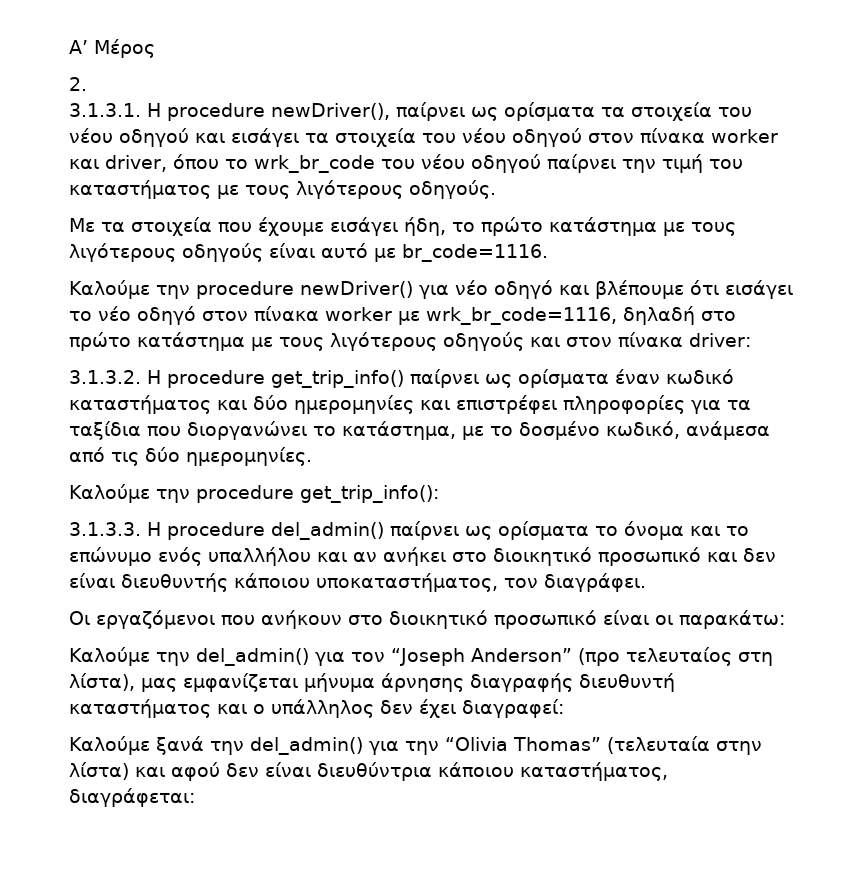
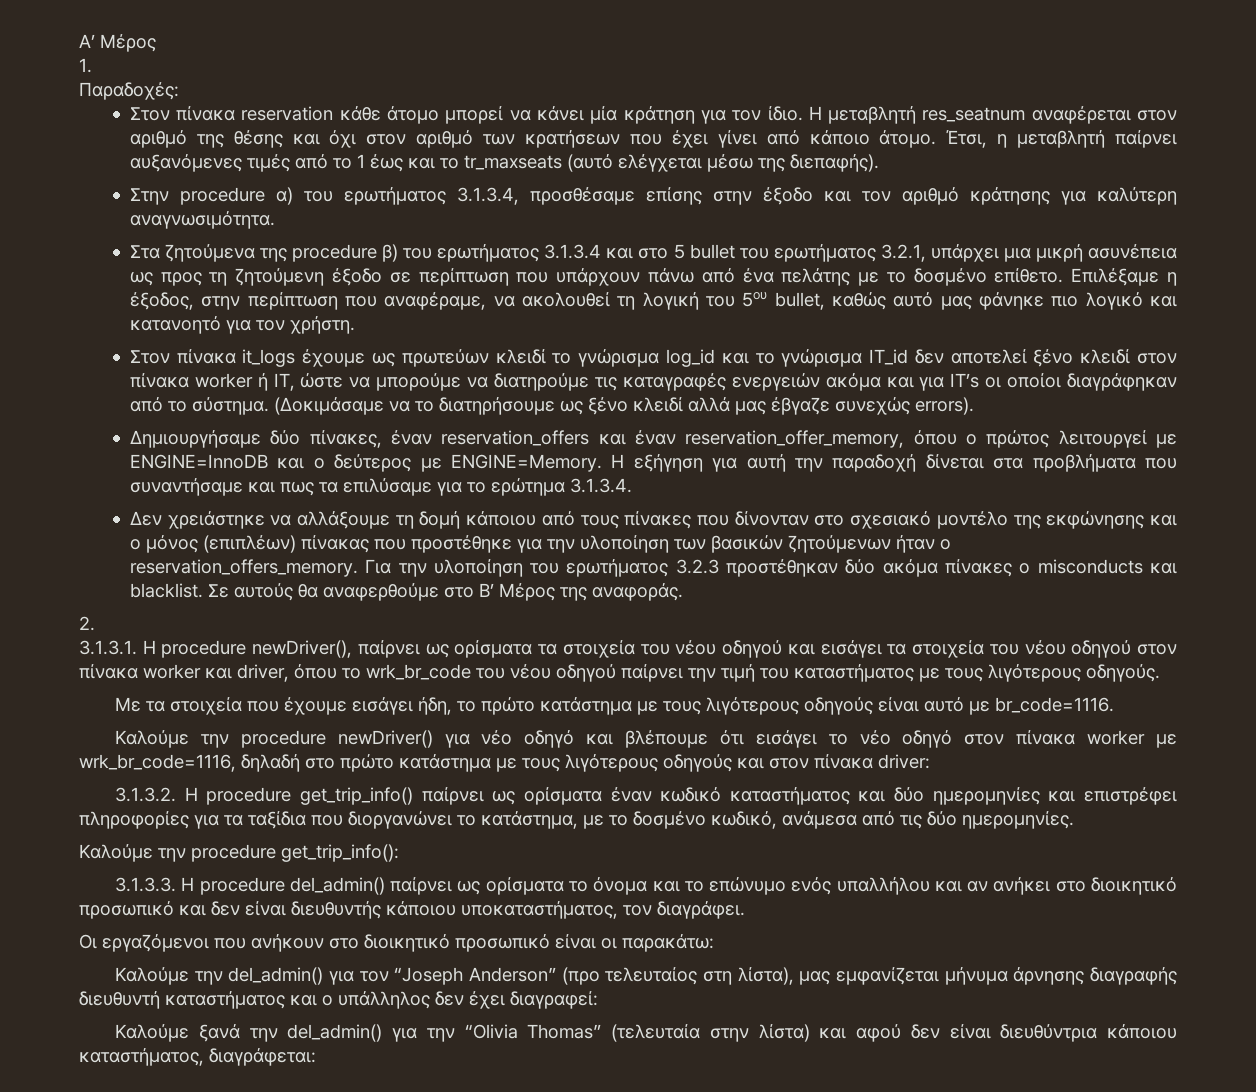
(155, 48) none -> [79,58,92,73] [79,82,179,100] [129,106,1177,124] [129,130,1177,148] [129,154,879,172] [129,187,1178,205] [129,211,275,229] [129,244,1178,262] [129,268,1177,286] [129,292,1177,310] [129,316,355,334] [129,349,1177,367] [129,373,1177,391] [129,397,974,415] [129,430,1178,448] [129,454,1177,472] [129,478,632,496] [129,511,1178,529] [129,535,951,553] [129,559,1177,577] [129,583,683,601] // 1. // Παραδοχές: // Στον πίνακα reservation κάθε άτομο μπορεί να κάνει μία κράτηση για τον ίδιο. Η μεταβλητή res_seatnum αναφέρεται στον αριθμό της θέσης και όχι στον αριθμό των κρατήσεων που έχει γίνει από κάποιο άτομο. Έτσι, η μεταβλητή παίρνει αυξανόμενες τιμές από το 1 έως και το tr_maxseats (αυτό ελέγχεται μέσω της διεπαφής). // Στην procedure α) του ερωτήματος 3.1.3.4, προσθέσαμε επίσης στην έξοδο και τον αριθμό κράτησης για καλύτερη αναγνωσιμότητα. // Στα ζητούμενα της procedure β) του ερωτήματος 3.1.3.4 και στο 5 bullet του ερωτήματος 3.2.1, υπάρχει μια μικρή ασυνέπεια ως προς τη ζητούμενη έξοδο σε περίπτωση που υπάρχουν πάνω από ένα πελάτης με το δοσμένο επίθετο. Επιλέξαμε η έξοδος, στην περίπτωση που αναφέραμε, να ακολουθεί τη λογική του 5ου bullet, καθώς αυτό μας φάνηκε πιο λογικό και κατανοητό για τον χρήστη. // Στον πίνακα it_logs έχουμε ως πρωτεύων κλειδί το γνώρισμα log_id και το γνώρισμα IT_id δεν αποτελεί ξένο κλειδί στον πίνακα worker ή IT, ώστε να μπορούμε να διατηρούμε τις καταγραφές ενεργειών ακόμα και για IT’s οι οποίοι διαγράφηκαν από το σύστημα. (Δοκιμάσαμε να το διατηρήσουμε ως ξένο κλειδί αλλά μας έβγαζε συνεχώς errors). // Δημιουργήσαμε δύο πίνακες, έναν reservation_offers και έναν reservation_offer_memory, όπου ο πρώτος λειτουργεί με ENGINE=InnoDB και ο δεύτερος με ENGINE=Memory. Η εξήγηση για αυτή την παραδοχή δίνεται στα προβλήματα που συναντήσαμε και πως τα επιλύσαμε για το ερώτημα 3.1.3.4. // Δεν χρειάστηκε να αλλάξουμε τη δομή κάποιου από τους πίνακες που δίνονταν στο σχεσιακό μοντέλο της εκφώνησης και ο μόνος (επιπλέων) πίνακας που προστέθηκε για την υλοποίηση των βασικών ζητούμενων ήταν ο reservation_offers_memory. Για την υλοποίηση του ερωτήματος 3.2.3 προστέθηκαν δύο ακόμα πίνακες ο misconducts και blacklist. Σε αυτούς θα αναφερθούμε στο Β’ Μέρος της αναφοράς.

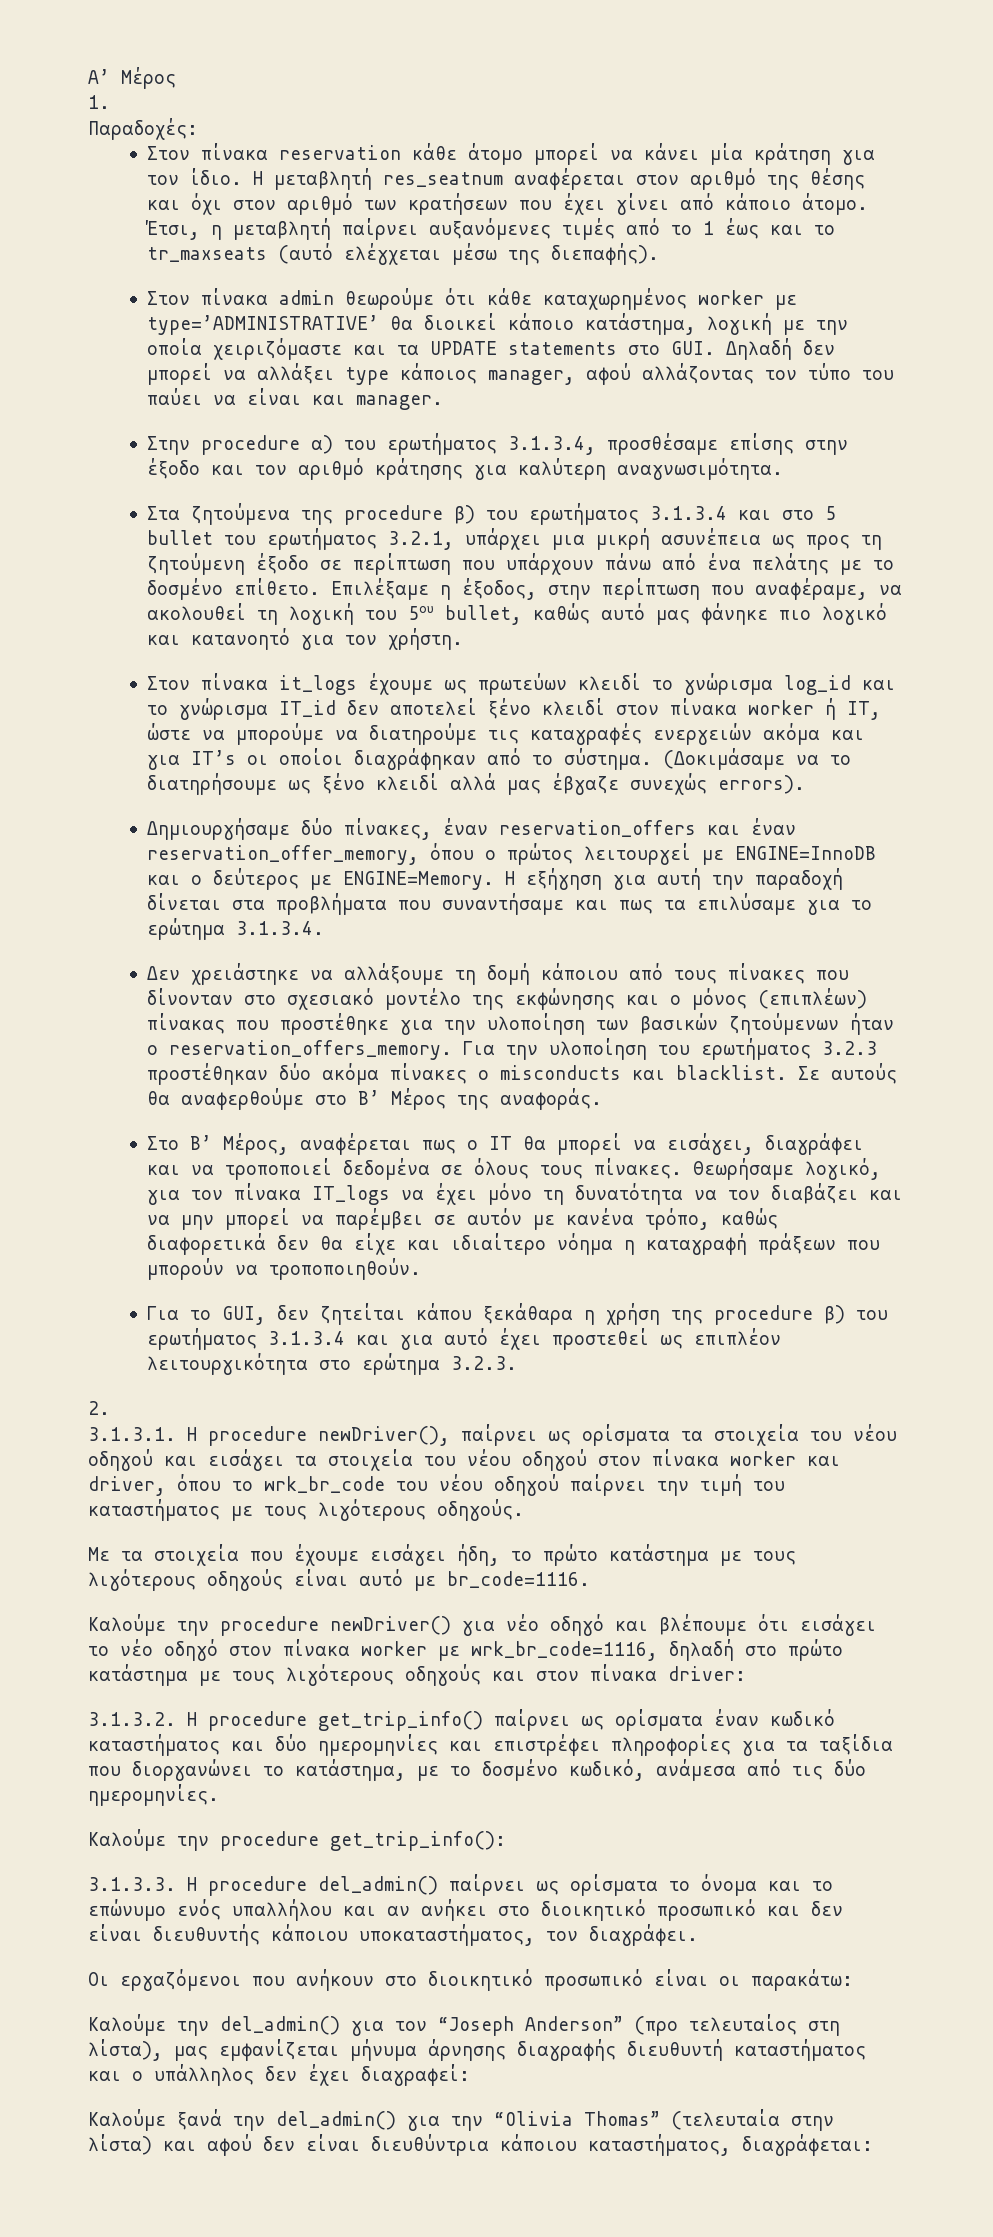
(879, 163) none -> [146,288,797,311] [146,313,848,335] [146,338,835,361] [146,363,894,385] [146,388,443,410] // Στον πίνακα admin θεωρούμε ότι κάθε καταχωρημένος worker με type=’ADMINISTRATIVE’ θα διοικεί κάποιο κατάστημα, λογική με την οποία χειριζόμαστε και τα UPDATE statements στο GUI. Δηλαδή δεν μπορεί να αλλάξει type κάποιος manager, αφού αλλάζοντας τον τύπο του παύει να είναι και manager.
(683, 592) none -> [146,1133,863,1155] [146,1158,881,1180] [146,1183,902,1206] [146,1208,778,1230] [146,1233,880,1256] [146,1258,421,1280] [146,1303,888,1326] [146,1328,781,1351] [146,1353,517,1375] // Στο Β’ Μέρος, αναφέρεται πως ο IT θα μπορεί να εισάγει, διαγράφει και να τροποποιεί δεδομένα σε όλους τους πίνακες. Θεωρήσαμε λογικό, για τον πίνακα IT_logs να έχει μόνο τη δυνατότητα να τον διαβάζει και να μην μπορεί να παρέμβει σε αυτόν με κανένα τρόπο, καθώς διαφορετικά δεν θα είχε και ιδιαίτερο νόημα η καταγραφή πράξεων που μπορούν να τροποποιηθούν. // Για το GUI, δεν ζητείται κάπου ξεκάθαρα η χρήση της procedure β) του ερωτήματος 3.1.3.4 και για αυτό έχει προστεθεί ως επιπλέον λειτουργικότητα στο ερώτημα 3.2.3.

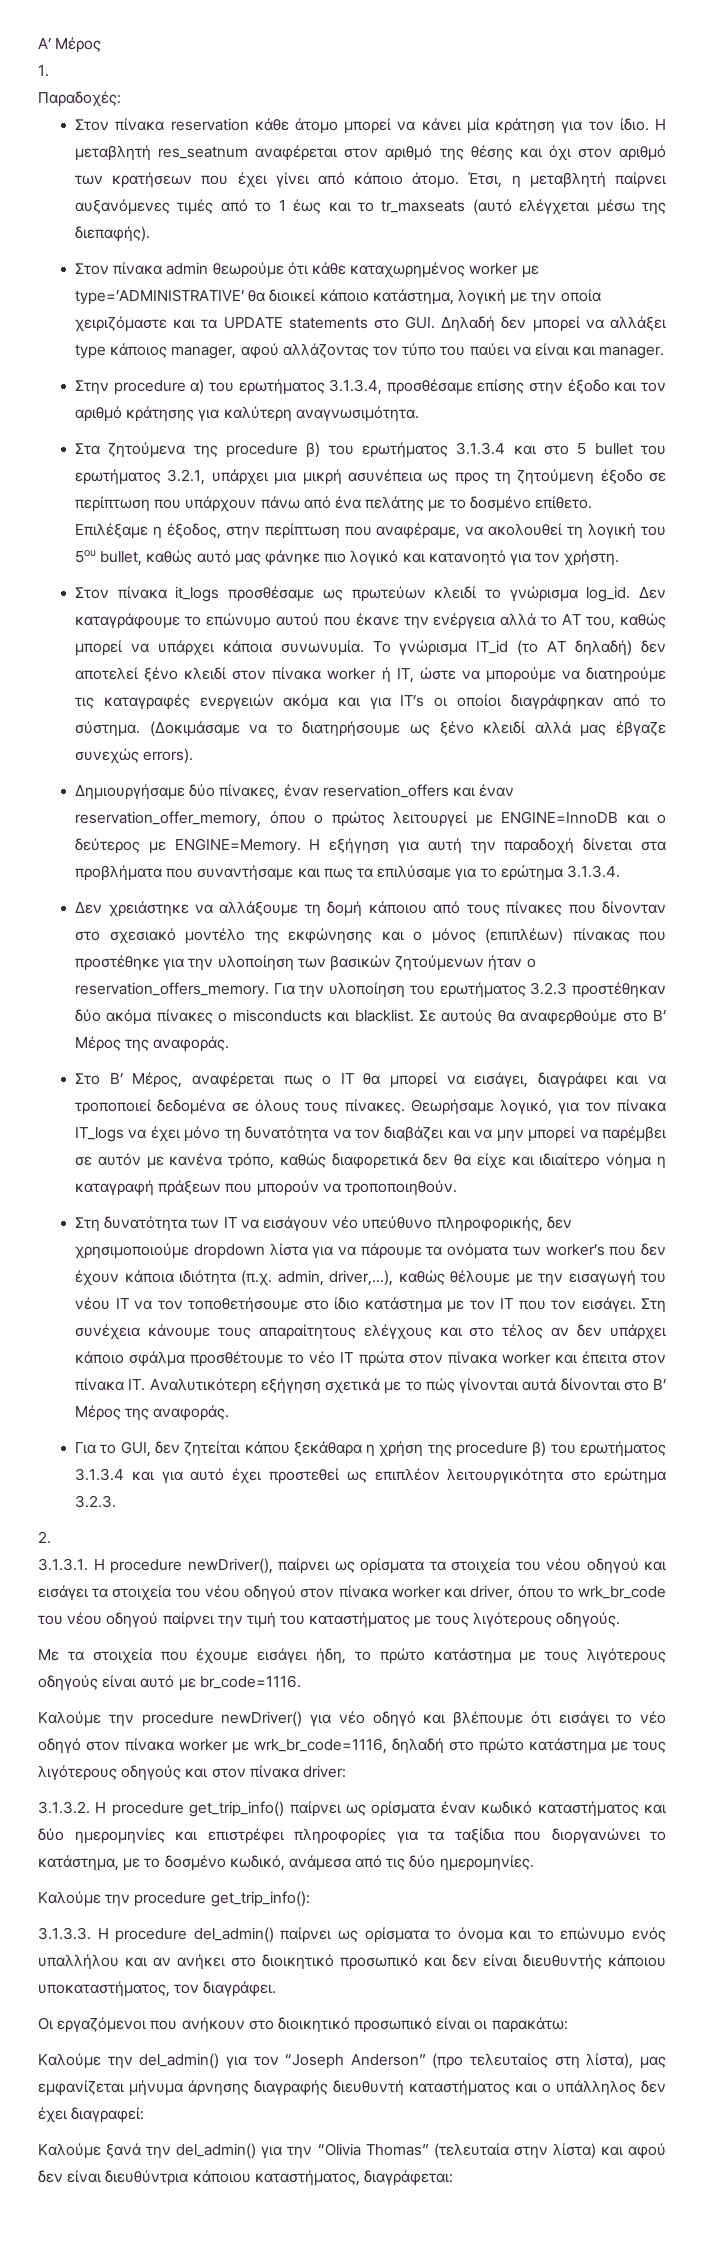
[367,673,433,696] έχουμε -> [228,586,315,602] προσθέσαμε
[783,675,895,695] [146,698,336,720] log_id και το γνώρισμα IT_id -> [586,586,666,602] [75,613,666,629] [75,640,633,656] log_id. Δεν καταγράφουμε το επώνυμο αυτού που έκανε την ενέργεια αλλά το ΑΤ του, καθώς μπορεί να υπάρχει κάποια συνωνυμία. Το γνώρισμα IT_id (το ΑΤ δηλαδή)
(421, 1269) none -> [75,1216,572,1232] [75,1243,666,1259] [75,1270,666,1286] [75,1297,666,1313] [75,1324,666,1340] [75,1351,667,1367] [75,1378,666,1394] [75,1405,230,1421] // Στη δυνατότητα των ΙΤ να εισάγουν νέο υπεύθυνο πληροφορικής, δεν χρησιμοποιούμε dropdown λίστα για να πάρουμε τα ονόματα των worker’s που δεν έχουν κάποια ιδιότητα (π.χ. admin, driver,…), καθώς θέλουμε με την εισαγωγή του νέου ΙΤ να τον τοποθετήσουμε στο ίδιο κατάστημα με τον ΙΤ που τον εισάγει. Στη συνέχεια κάνουμε τους απαραίτητους ελέγχους και στο τέλος αν δεν υπάρχει κάποιο σφάλμα προσθέτουμε το νέο ΙΤ πρώτα στον πίνακα worker και έπειτα στον πίνακα IT. Αναλυτικότερη εξήγηση σχετικά με το πώς γίνονται αυτά δίνονται στο Β’ Μέρος της αναφοράς.

